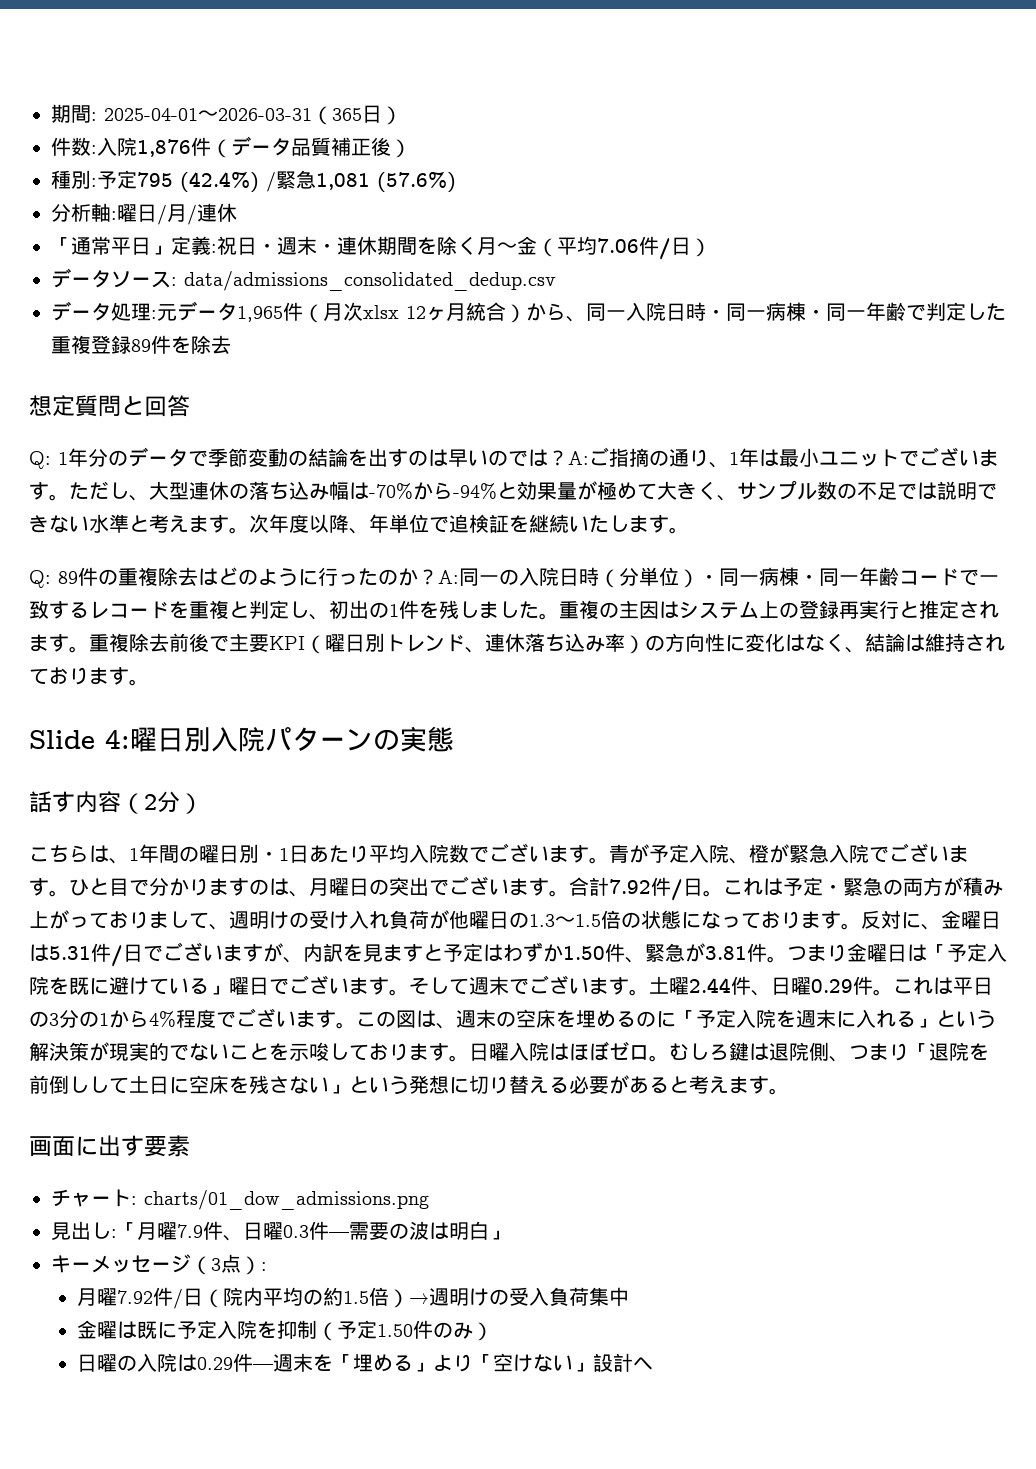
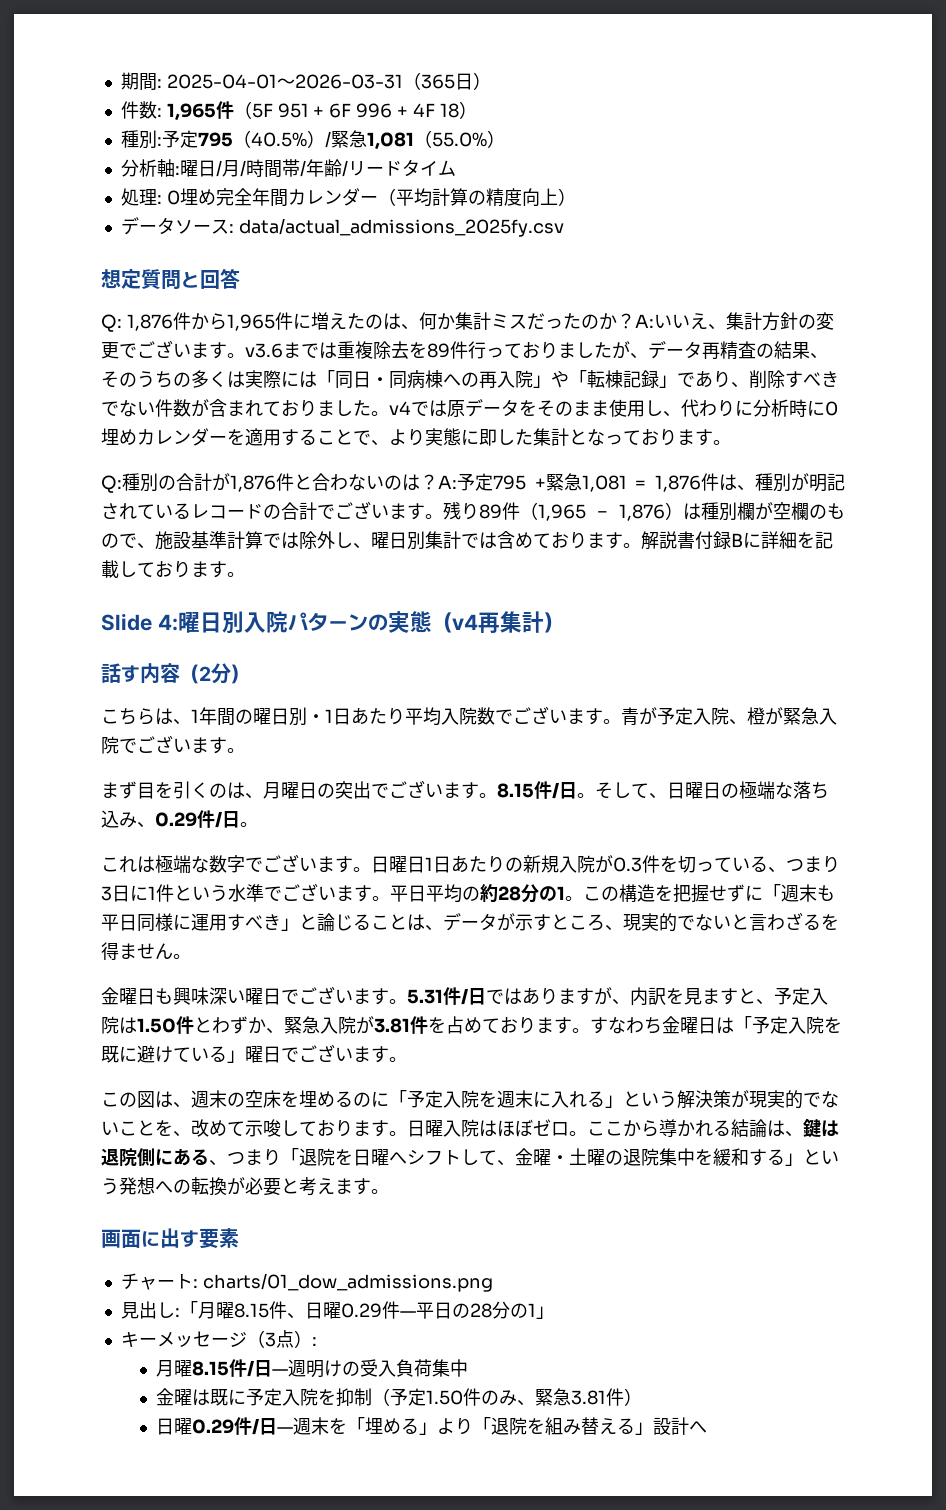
[97,136,391,158] 入院1,876件（データ品質補正後 -> [166,101,459,121] 1,965件（5F 951 + 6F 996 + 4F 18
[180,172,259,193] (42.4%) -> [232,130,325,148] （40.5%）
[377,172,456,193] (57.6%) -> [413,130,505,148] （55.0%）
[197,203,237,222] [51,236,691,260] 連休 // 「通常平日」定義:祝日・週末・連休期間を除く月〜金（平均7.06件/日 -> [245,159,456,178] [120,188,558,207] 時間帯/年齢/リードタイム // 処理: 0埋め完全年間カレンダー（平均計算の精度向上
[184,271,556,291] [51,301,1006,323] [51,335,231,354] data/admissions_consolidated_dedup.csv // データ処理:元データ1,965件（月次xlsx 12ヶ月統合）から、同一入院日時・同一病棟・同一年齢で判定した重複登録89件を除去 -> [238,218,564,237] data/actual_admissions_2025fy.csv
[58,447,999,468] [29,480,997,501] [29,514,689,534] [29,567,999,588] [29,600,999,620] [29,633,1005,654] 1年分のデータで季節変動の結論を出すのは早いのでは？A:ご指摘の通り、1年は最小ユニットでございます。ただし、大型連休の落ち込み幅は-70%から-94%と効果量が極めて大きく、サンプル数の不足では説明できない水準と考えます。次年度以降、年単位で追検証を継続いたします。 // Q: 89件の重複除去はどのように行ったのか？A:同一の入院日時（分単位）・同一病棟・同一年齢コードで一致するレコードを重複と判定し、初出の1件を残しました。重複の主因はシステム上の登録再実行と推定されます。重複除去前後で主要KPI（曜日別トレンド、連休落ち込み率）の方向性に変化はなく、結論は維持され -> [126,312,834,331] [101,340,828,360] [101,370,839,389] [101,399,838,417] [101,428,731,446] [101,473,845,493] [101,501,845,521] [101,531,833,550] [101,560,137,578] 1,876件から1,965件に増えたのは、何か集計ミスだったのか？A:いいえ、集計方針の変更でございます。v3.6までは重複除去を89件行っておりましたが、データ再精査の結果、そのうちの多くは実際には「同日・同病棟への再入院」や「転棟記録」であり、削除すべきでない件数が含まれておりました。v4では原データをそのまま使用し、代わりに分析時に0埋めカレンダーを適用することで、より実態に即した集計となっております。 // Q:種別の合計が1,876件と合わないのは？A:予定795 +緊急1,081 = 1,876件は、種別が明記されているレコードの合計でございます。残り89件（1,965 − 1,876）は種別欄が空欄のもので、施設基準計算では除外し、曜日別集計では含めております。解説書付録Bに詳細を記載し
(454, 739) none -> [431,611,564,633] （v4再集計）
[69,877,249,896] ひと目で分かります -> [101,781,209,799] // まず目を引く
[569,877,1003,901] [29,910,1001,930] [29,944,49,962] 合計7.92件/日。これは予定・緊急の両方が積み上がっておりまして、週明けの受け入れ負荷が他曜日の1.3〜1.5倍の状態になっております。反対に、金曜日は -> [497,781,829,799] [101,810,258,828] [101,854,840,873] [101,883,835,903] [101,912,839,932] [101,942,191,960] [101,986,407,1005] 8.15件/日。そして、日曜日の極端な落ち込み、0.29件/日。 // これは極端な数字でございます。日曜日1日あたりの新規入院が0.3件を切っている、つまり3日に1件という水準でございます。平日平均の約28分の1。この構造を把握せずに「週末も平日同様に運用すべき」と論じることは、データが示すところ、現実的でないと言わざるを得ません。 // 金曜日も興味深い曜日でございます。
[163,942,223,961] ござい -> [504,987,558,1005] はあり
[443,942,847,963] 予定はわずか1.50件、緊急が3.81件。つまり -> [756,987,828,1005] [101,1016,662,1034] 、予定入院は1.50件とわずか、緊急入院が3.81件を占めております。すなわち
[409,975,993,996] [29,1008,356,1029] そして週末でございます。土曜2.44件、日曜0.29件。これは平日の3分の1から4%程度でございます。 -> (407, 1059) //
(289, 1052) none -> [173,1119,245,1137] 、改めて
[669,1043,729,1060] むしろ -> [587,1119,803,1137] ここから導かれる結論は、
(829, 1051) none -> [155,1148,209,1166] にある
[29,1075,669,1095] 前倒しして土日に空床を残さない」という発想に切り替える必要がある -> [353,1148,839,1166] [101,1177,281,1196] 日曜へシフトして、金曜・土曜の退院集中を緩和する」という発想への転換が必要
[177,1221,489,1241] 7.9件、日曜0.3件—需要の波は明白 -> [233,1301,536,1319] 8.15件、日曜0.29件—平日の28分の1
[117,1287,430,1309] 7.92件/日（院内平均の約1.5倍）→ -> [191,1359,288,1377] 8.15件/日—
(474, 1330) none -> [516,1388,624,1406] 、緊急3.81件
[117,1353,254,1372] の入院は0.29件 -> [191,1417,277,1435] 0.29件/日
[493,1353,574,1372] 空けない -> [490,1417,635,1435] 退院を組み替える

